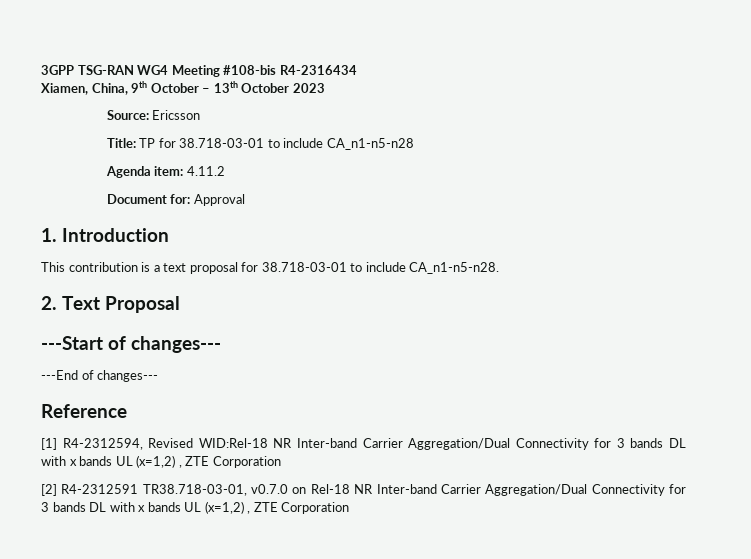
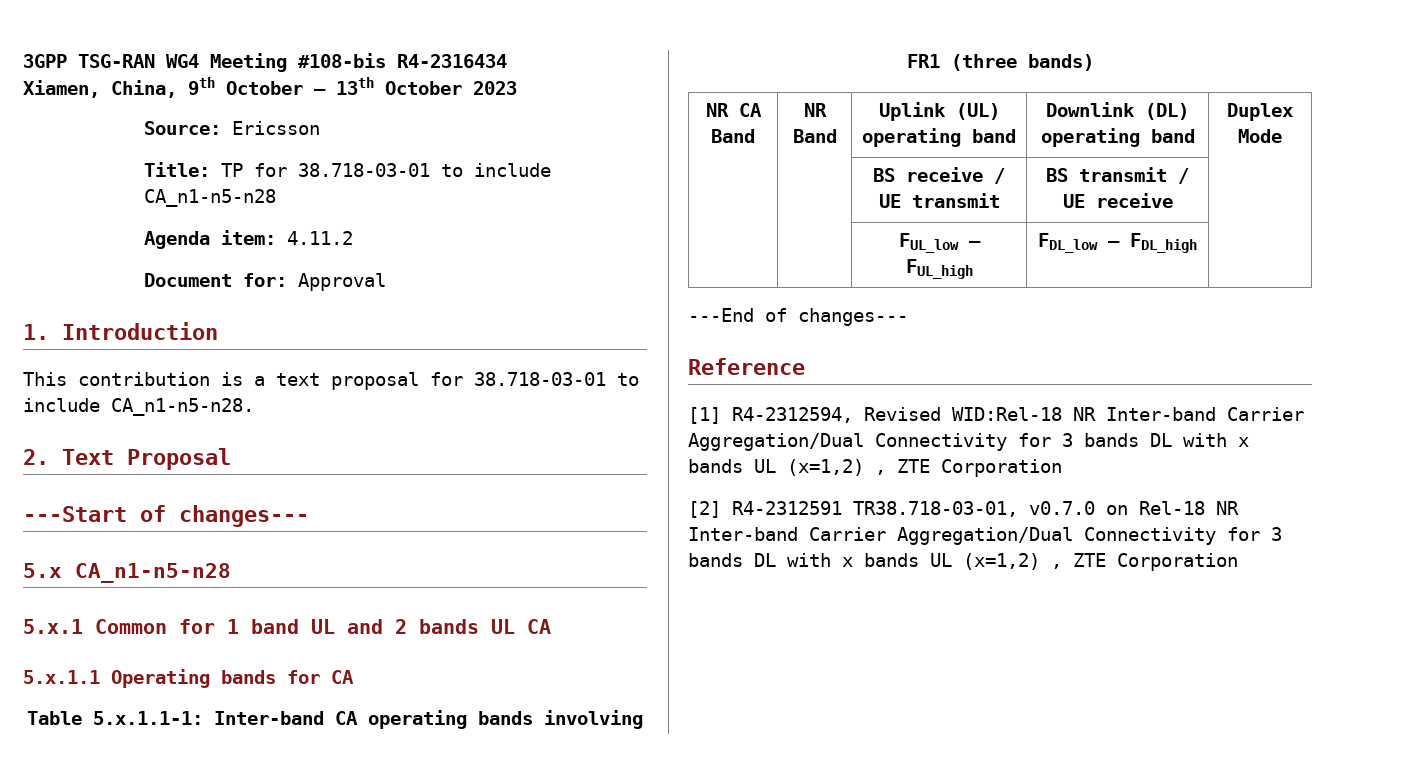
(221, 344) none -> [23,563,231,583] [23,619,551,634] [23,669,354,688] [27,710,643,729] [906,54,1094,71] [705,103,762,117] [711,129,755,143] [803,103,827,117] [792,129,837,143] [878,102,1000,121] [862,128,1016,147] [1046,102,1189,120] [1040,128,1195,147] [1227,103,1293,121] [1238,129,1282,143] [873,167,1005,184] [878,193,1000,208] [1046,167,1189,184] [1062,193,1173,208] [898,233,981,253] [905,259,973,279] [1038,233,1197,253] // 5.x CA_n1-n5-n28 // 5.x.1 Common for 1 band UL and 2 bands UL CA // 5.x.1.1 Operating bands for CA // Table 5.x.1.1-1: Inter-band CA operating bands involving FR1 (three bands) // NR CA Band | NR Band | Uplink (UL) operating band | Downlink (DL) operating band | Duplex Mode // | | BS receive / UE transmit | BS transmit / UE receive | // | | FUL_low – FUL_high | FDL_low – FDL_high |

